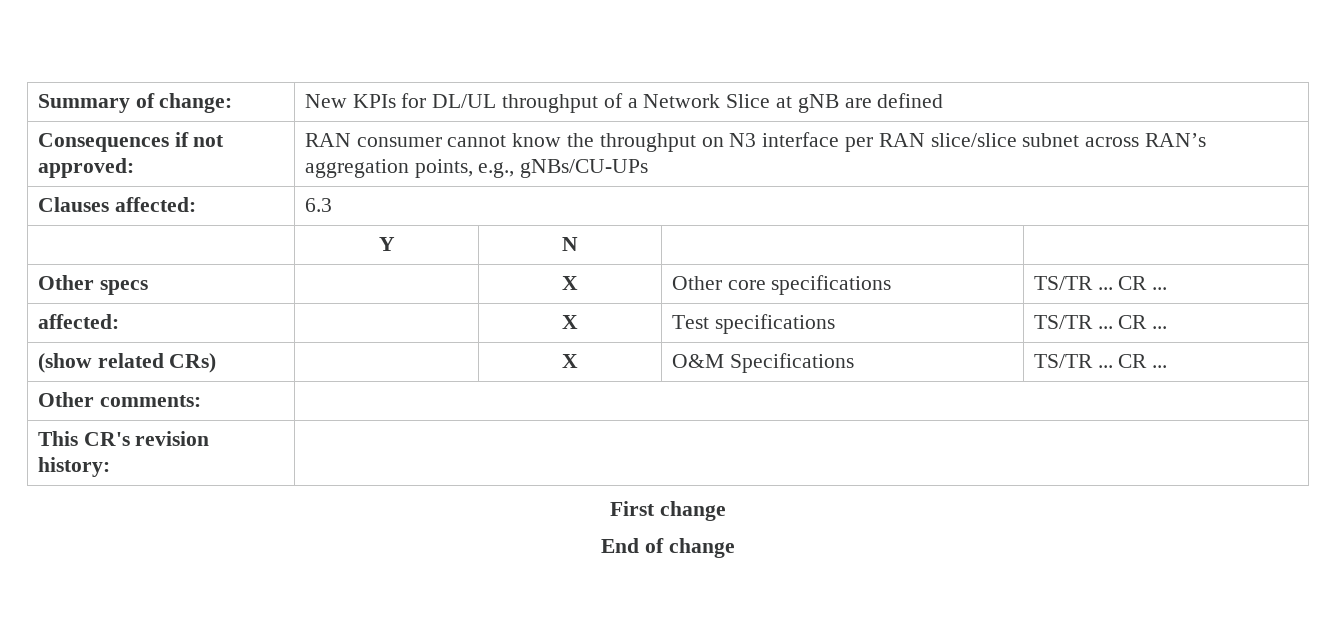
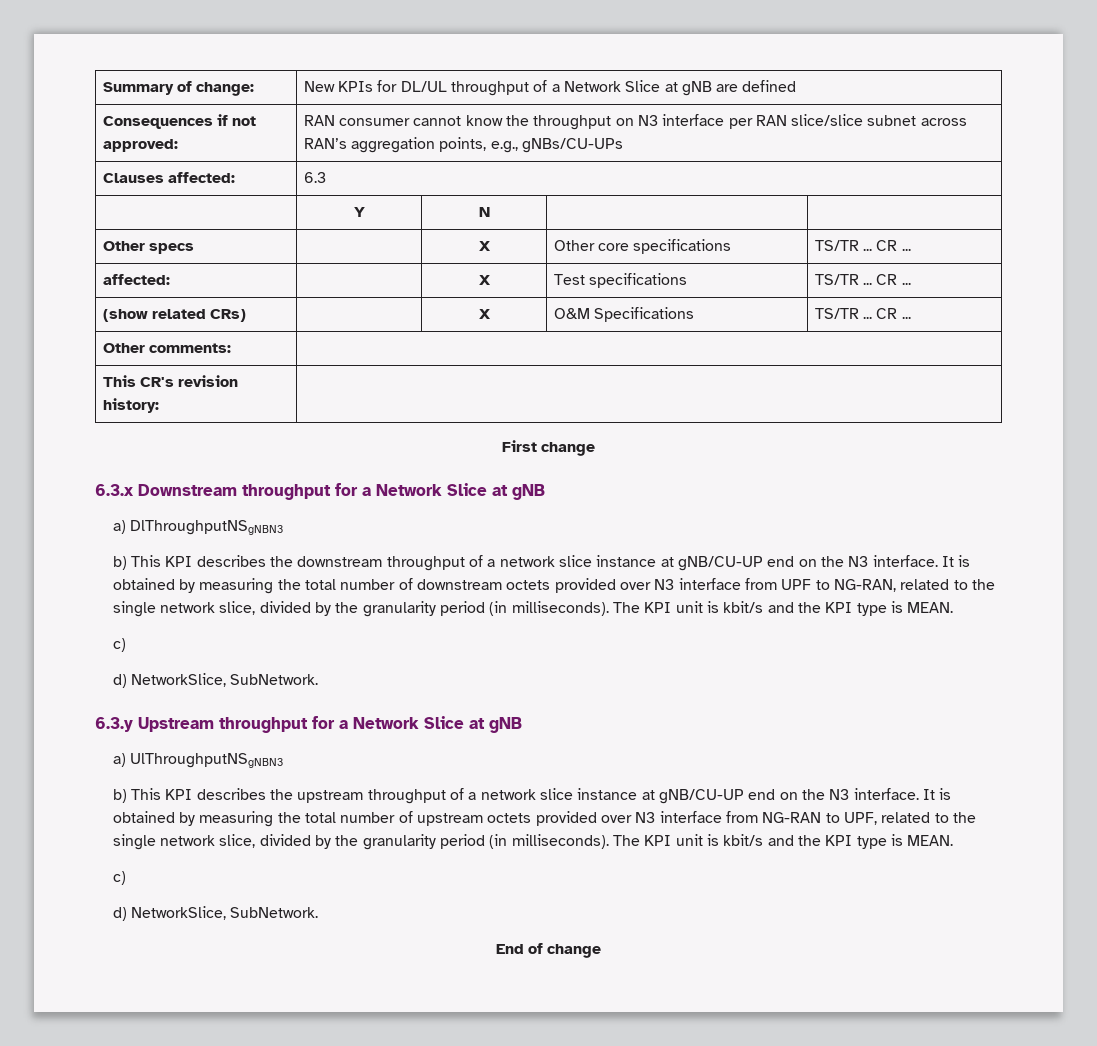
(726, 511) none -> [95,483,545,500] [112,520,284,535] [112,555,971,571] [112,578,995,594] [112,601,954,617] [112,638,126,652] [112,673,319,688] [95,716,522,733] [112,753,284,768] [112,788,952,804] [112,811,976,827] [112,834,954,850] [112,871,126,885] [112,906,319,921] // 6.3.x Downstream throughput for a Network Slice at gNB // a) DlThroughputNSgNBN3 // b) This KPI describes the downstream throughput of a network slice instance at gNB/CU-UP end on the N3 interface. It is obtained by measuring the total number of downstream octets provided over N3 interface from UPF to NG-RAN, related to the single network slice, divided by the granularity period (in milliseconds). The KPI unit is kbit/s and the KPI type is MEAN. // c) // d) NetworkSlice, SubNetwork. // 6.3.y Upstream throughput for a Network Slice at gNB // a) UlThroughputNSgNBN3 // b) This KPI describes the upstream throughput of a network slice instance at gNB/CU-UP end on the N3 interface. It is obtained by measuring the total number of upstream octets provided over N3 interface from NG-RAN to UPF, related to the single network slice, divided by the granularity period (in milliseconds). The KPI unit is kbit/s and the KPI type is MEAN. // c) // d) NetworkSlice, SubNetwork.

